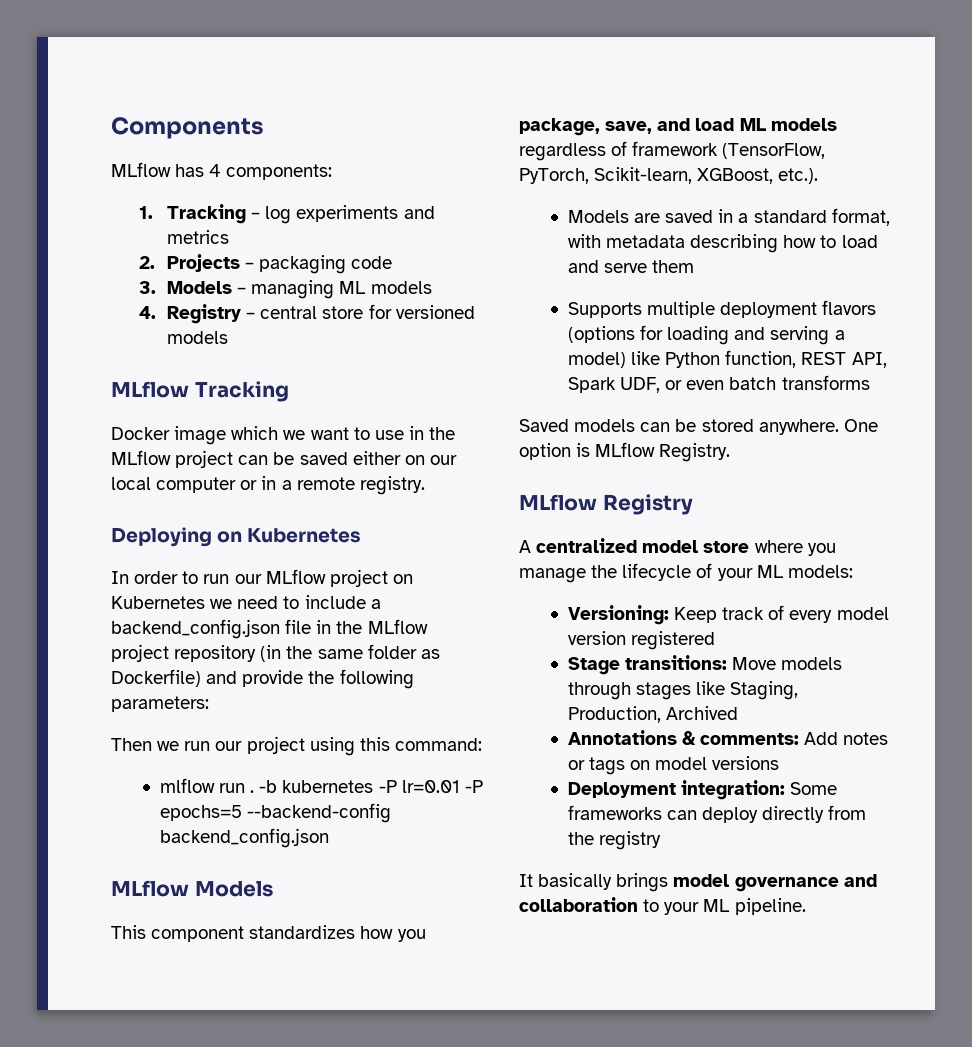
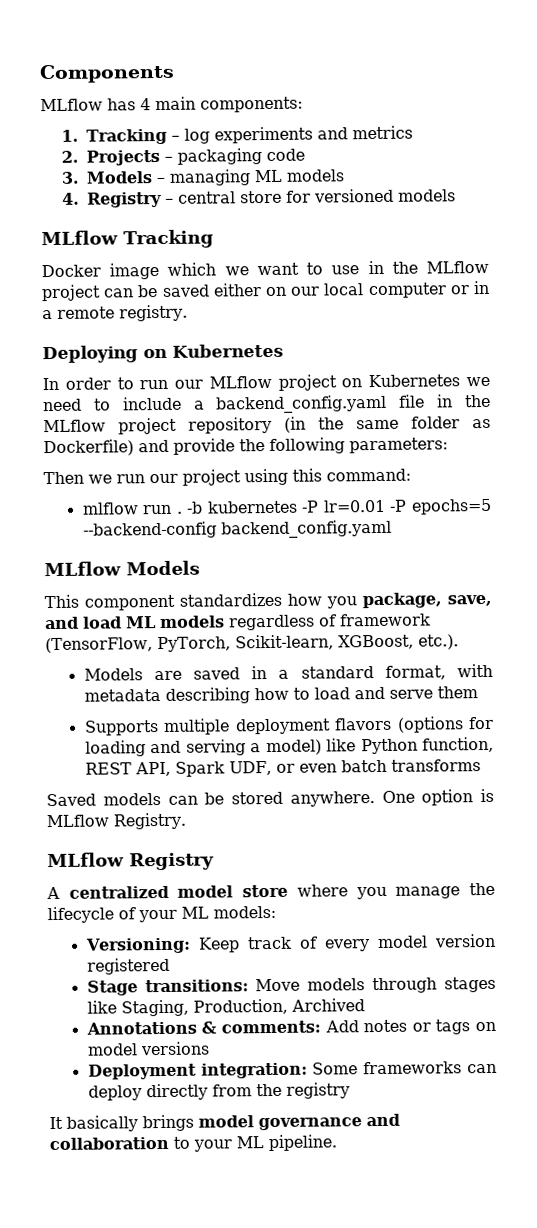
(222, 170) none -> [155,96,196,111] main
[111,619,280,639] backend_config.json -> [215,394,388,414] backend_config.yaml
[159,828,329,848] backend_config.json -> [220,519,392,539] backend_config.yaml

